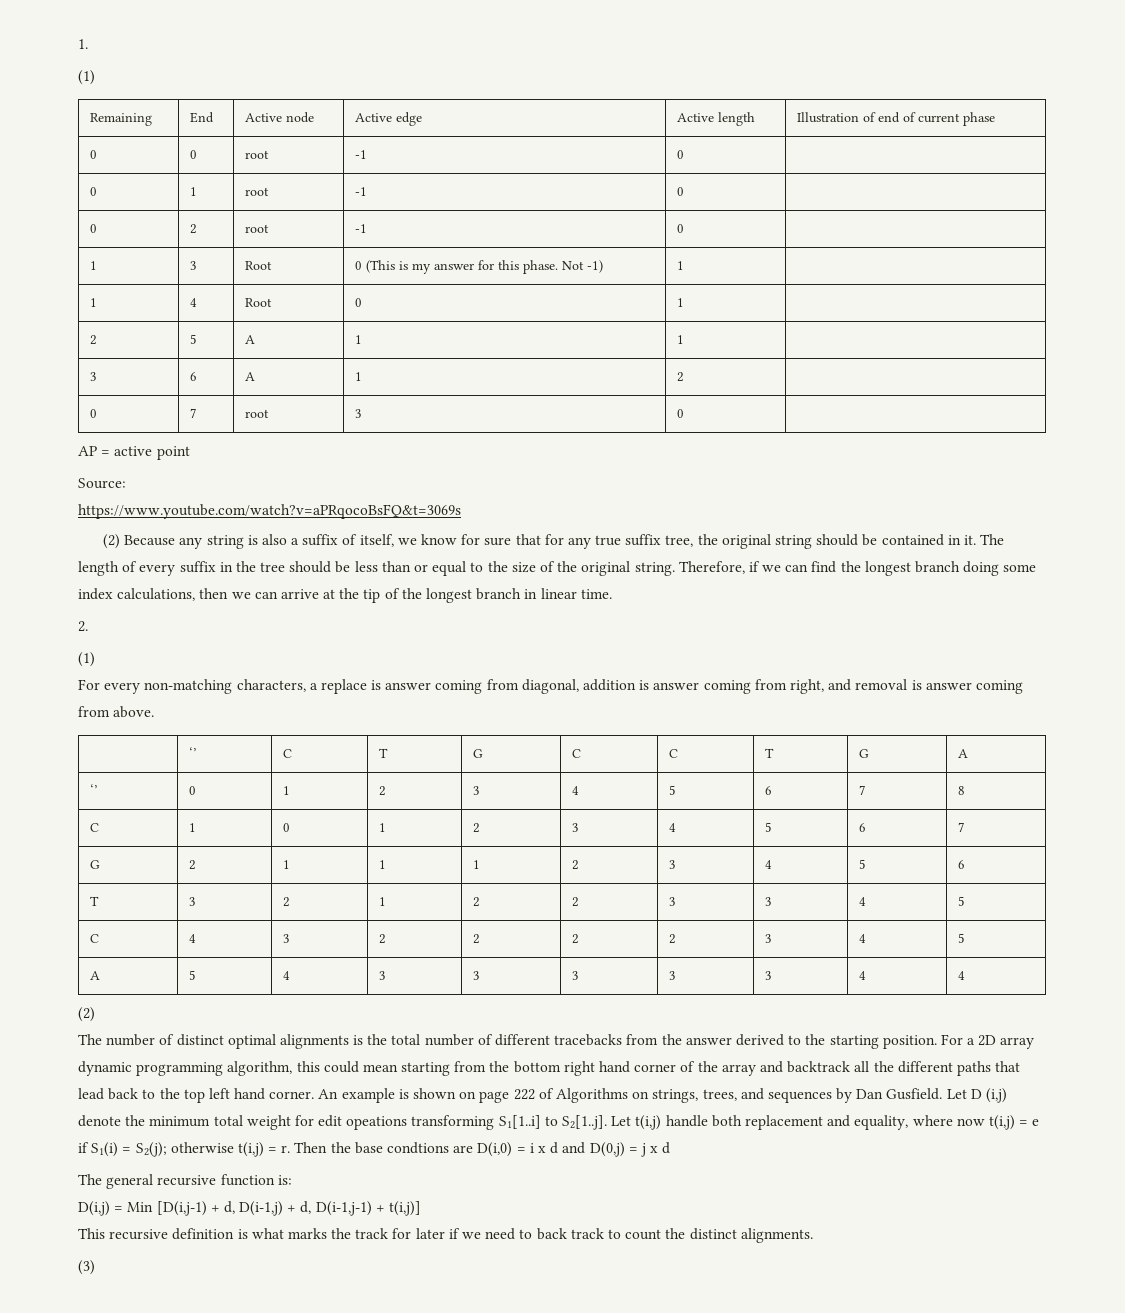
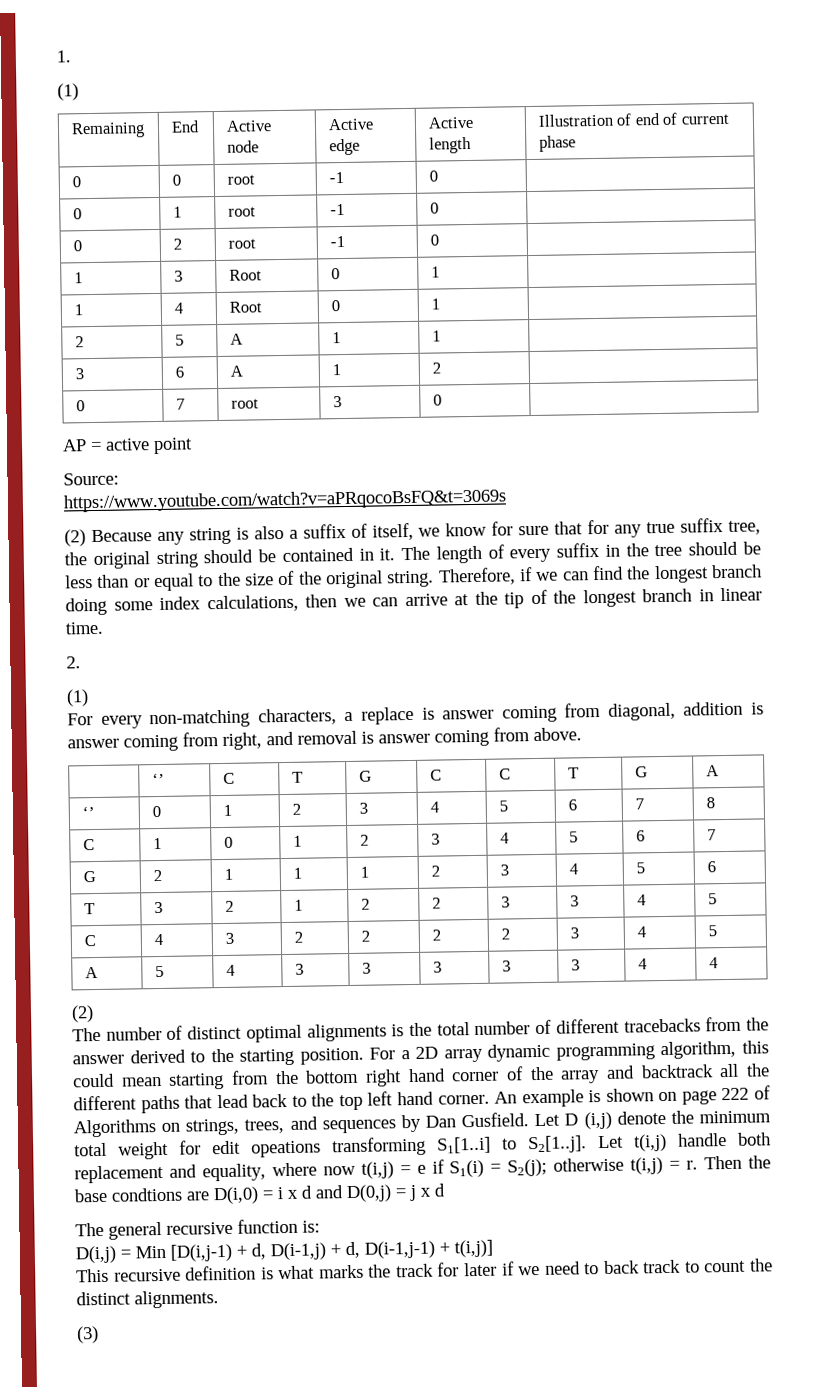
[366,260,604,274] (This is my answer for this phase. Not -1) -> (340, 274) none

